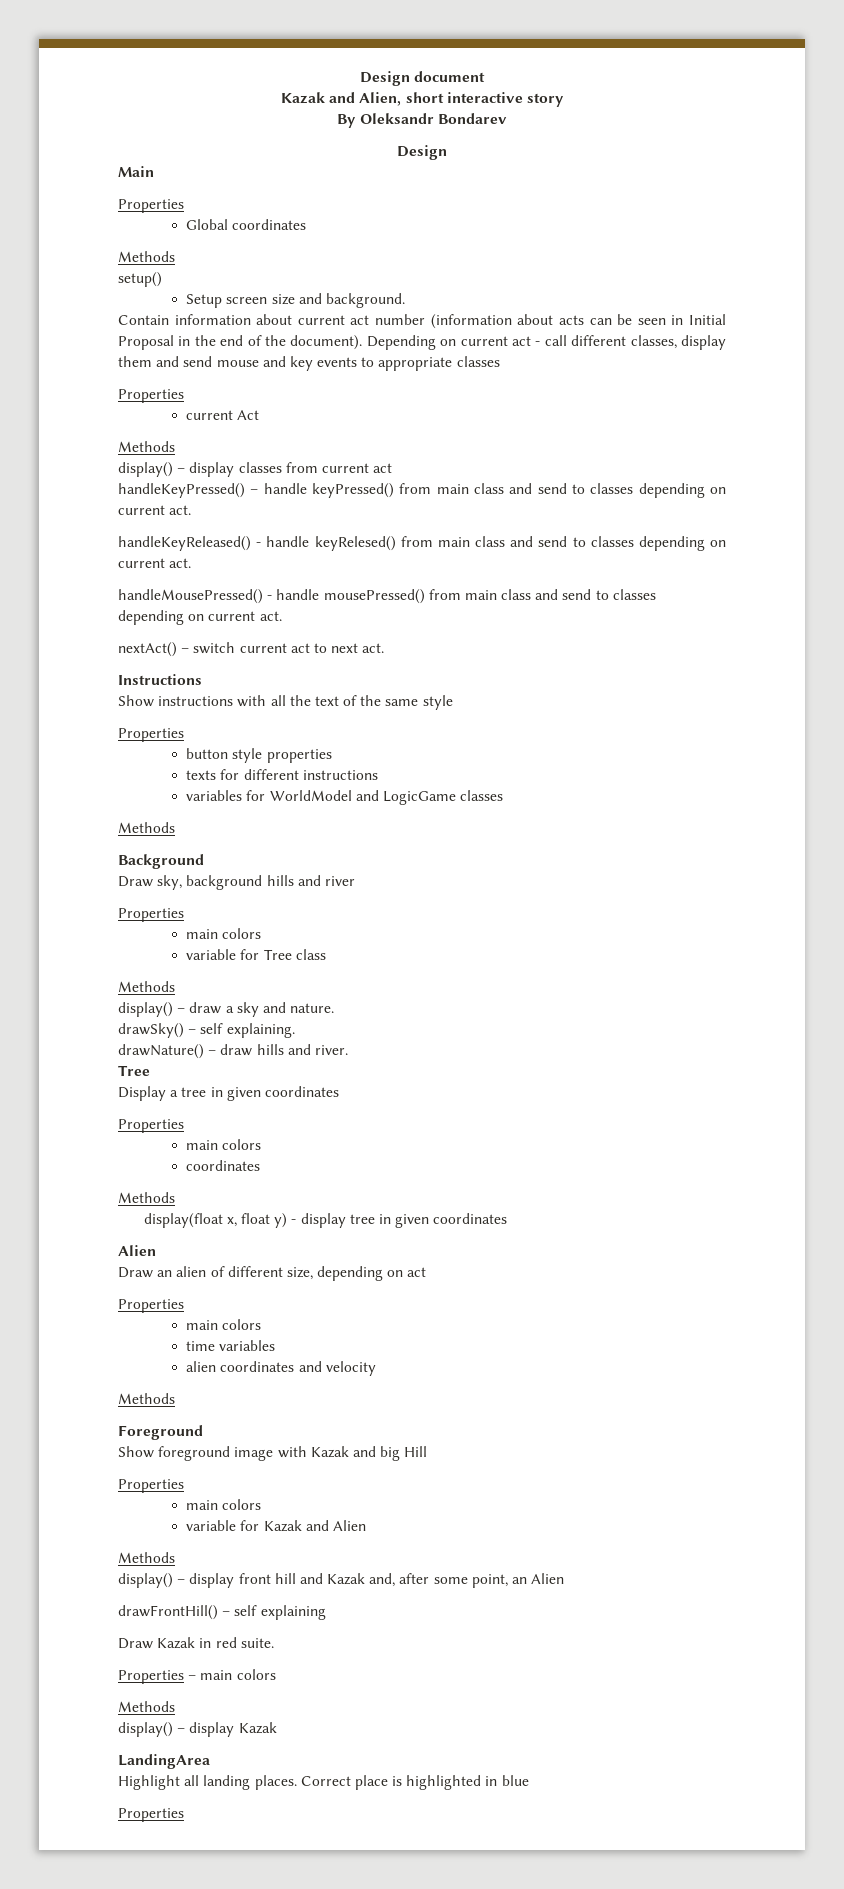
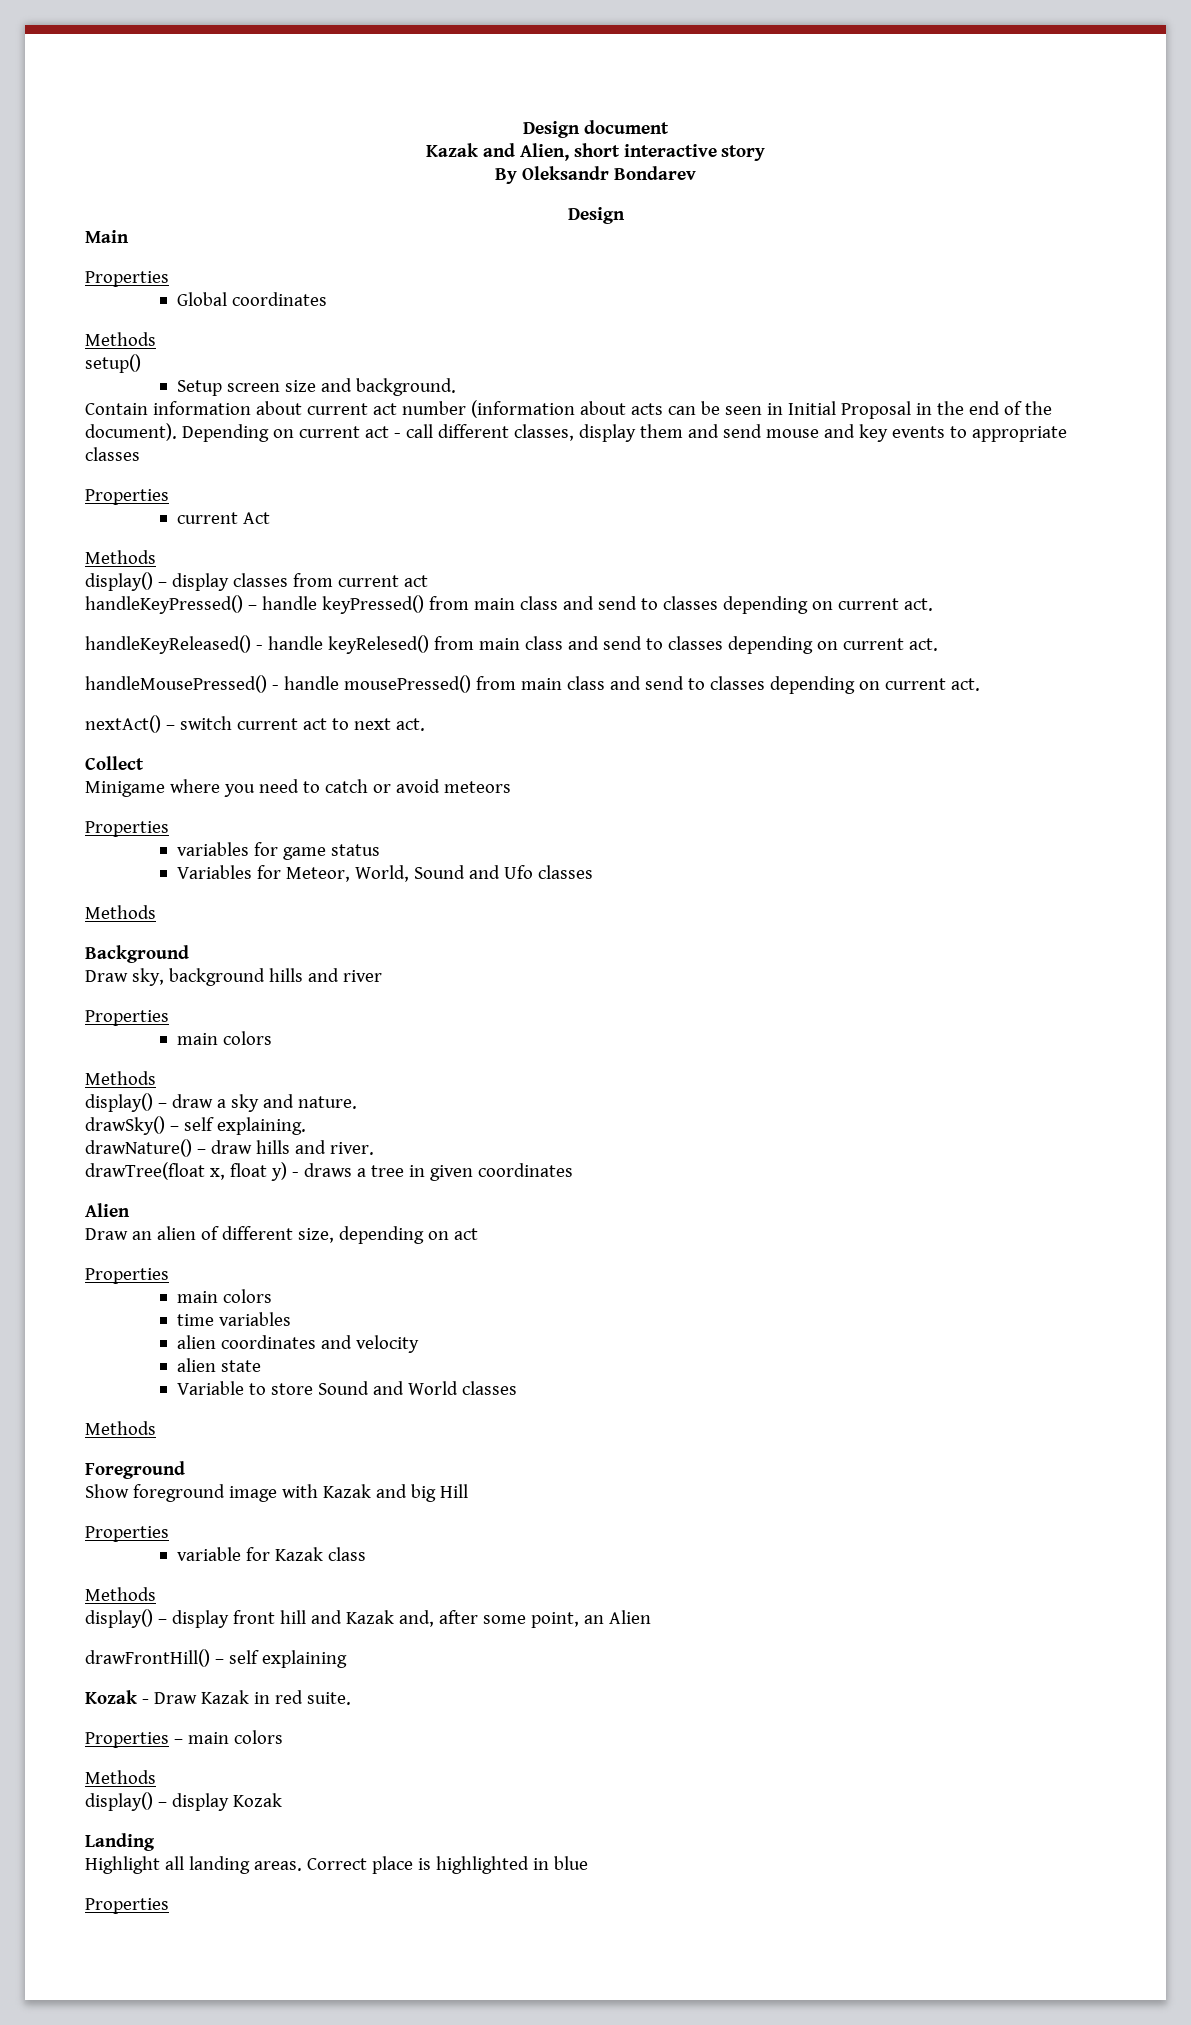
[118,674,202,685] [118,695,453,710] [118,728,184,742] [186,748,332,763] [186,769,378,780] [186,790,457,805] Instructions // Show instructions with all the text of the same style // Properties // button style properties // texts for different instructions // variables for WorldModel and LogicGame -> [85,756,144,770] [85,779,511,797] [85,821,169,837] [176,842,380,860] [176,865,533,882] Collect // Minigame where you need to catch or avoid meteors // Properties // variables for game status // Variables for Meteor, World, Sound and Ufo
[186,949,326,960] // variable for Tree class -> (272, 1038) none
[118,1065,150,1076] [118,1086,339,1101] [118,1119,184,1133] [186,1139,262,1150] [186,1160,261,1171] [118,1192,175,1203] [143,1213,223,1228] Tree // Display a tree in given coordinates // Properties // main colors // coordinates // Methods // display(float -> [85,1162,205,1180] drawTree(float
[300,1213,346,1228] display -> [303,1163,366,1177] draws a
(376, 1368) none -> [176,1358,261,1372] [176,1381,517,1395] // alien state // Variable to store Sound and World classes
[186,1499,262,1510] // main colors -> (169, 1534) none
[305,1520,367,1531] and Alien -> [327,1547,366,1561] class
(326, 1612) none -> [85,1690,149,1704] Kozak -
[238,1722,277,1734] [118,1754,210,1769] Kazak // LandingArea -> [232,1793,282,1807] [85,1833,155,1851] Kozak // Landing
[254,1775,297,1790] places. -> [253,1861,302,1871] areas.

